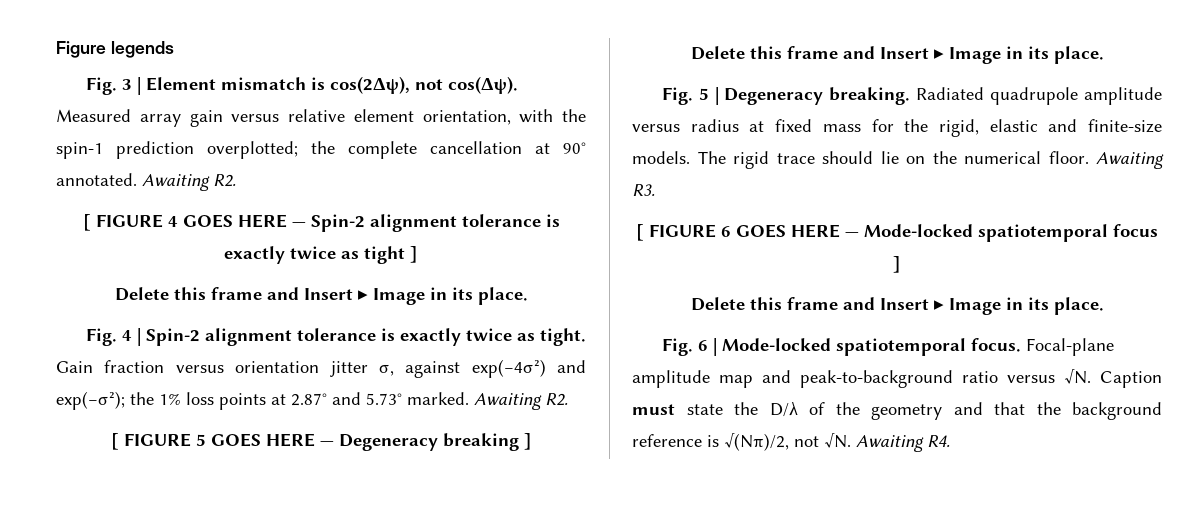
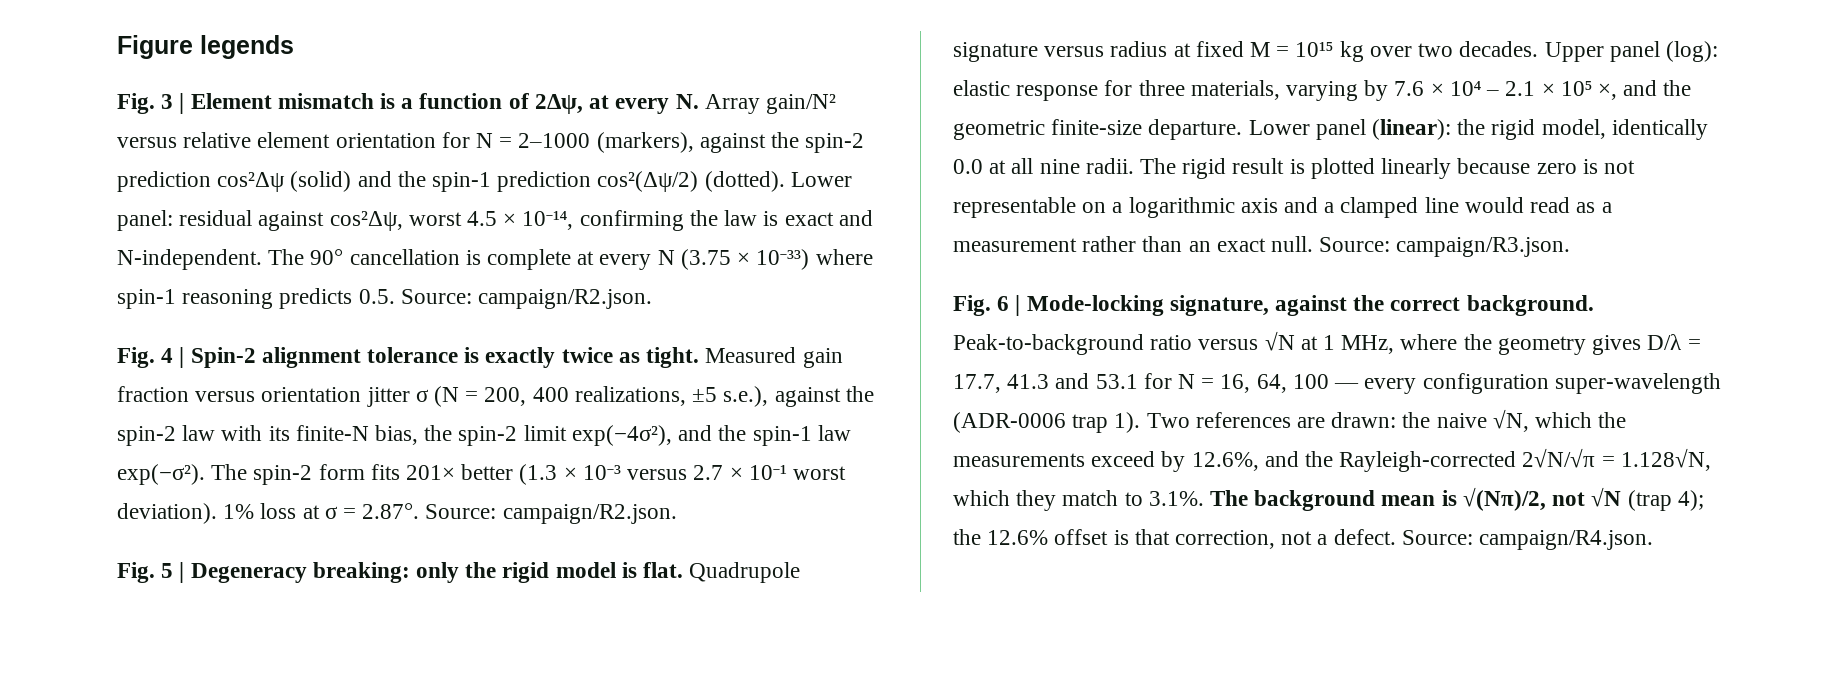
[329,76,518,94] [56,109,586,127] [56,141,586,159] [56,173,236,191] [82,214,560,232] [224,246,418,264] [114,287,528,305] cos(2Δψ), not cos(Δψ). Measured array gain versus relative element orientation, with the spin-1 prediction overplotted; the complete cancellation at 90° annotated. Awaiting R2. // [ FIGURE 4 GOES HERE — Spin-2 alignment tolerance is exactly twice as tight ] // Delete this frame and Insert ▸ Image in its place. -> [401,93,836,114] [117,132,865,153] [117,171,852,192] [117,210,873,231] [117,249,873,270] [117,288,653,309] a function of 2Δψ, at every N. Array gain/N² versus relative element orientation for N = 2–1000 (markers), against the spin-2 prediction cos²Δψ (solid) and the spin-1 prediction cos²(Δψ/2) (dotted). Lower panel: residual against cos²Δψ, worst 4.5 × 10⁻¹⁴, confirming the law is exact and N-independent. The 90° cancellation is complete at every N (3.75 × 10⁻³³) where spin-1 reasoning predicts 0.5. Source: campaign/R2.json.
[56,361,93,373] Gain -> [705,347,843,368] Measured gain
[378,359,586,378] [56,391,568,410] [110,433,532,451] [690,46,1104,64] [661,87,1162,105] [632,119,1162,137] [632,151,1164,169] [632,184,655,196] [636,224,1158,242] [893,256,901,273] [690,297,1104,315] [661,338,1114,356] [632,369,1162,388] [632,401,1162,420] [632,433,950,452] σ, against exp(−4σ²) and exp(−σ²); the 1% loss points at 2.87° and 5.73° marked. Awaiting R2. // [ FIGURE 5 GOES HERE — Degeneracy breaking ] // Delete this frame and Insert ▸ Image in its place. // Fig. 5 | Degeneracy breaking. Radiated quadrupole amplitude versus radius at fixed mass for the rigid, elastic and finite-size models. The rigid trace should lie on the numerical floor. Awaiting R3. // [ FIGURE 6 GOES HERE — Mode-locked spatiotemporal focus ] // Delete this frame and Insert ▸ Image in its place. // Fig. 6 | Mode-locked spatiotemporal focus. Focal-plane amplitude map and peak-to-background ratio versus √N. Caption must state the D/λ of the geometry and that the background reference is √(Nπ)/2, not √N. Awaiting R4. -> [415,386,874,407] [117,425,851,446] [117,464,846,485] [117,503,677,524] [117,562,801,583] [953,41,1718,62] [953,80,1692,101] [953,119,1708,140] [953,158,1635,179] [953,197,1612,218] [953,236,1571,257] [953,295,1594,316] [953,331,1701,355] [953,373,1721,394] [953,409,1627,433] [953,448,1711,472] [953,487,1704,511] [953,529,1654,550] σ (N = 200, 400 realizations, ±5 s.e.), against the spin-2 law with its finite-N bias, the spin-2 limit exp(−4σ²), and the spin-1 law exp(−σ²). The spin-2 form fits 201× better (1.3 × 10⁻³ versus 2.7 × 10⁻¹ worst deviation). 1% loss at σ = 2.87°. Source: campaign/R2.json. // Fig. 5 | Degeneracy breaking: only the rigid model is flat. Quadrupole signature versus radius at fixed M = 10¹⁵ kg over two decades. Upper panel (log): elastic response for three materials, varying by 7.6 × 10⁴ – 2.1 × 10⁵ ×, and the geometric finite-size departure. Lower panel (linear): the rigid model, identically 0.0 at all nine radii. The rigid result is plotted linearly because zero is not representable on a logarithmic axis and a clamped line would read as a measurement rather than an exact null. Source: campaign/R3.json. // Fig. 6 | Mode-locking signature, against the correct background. Peak-to-background ratio versus √N at 1 MHz, where the geometry gives D/λ = 17.7, 41.3 and 53.1 for N = 16, 64, 100 — every configuration super-wavelength (ADR-0006 trap 1). Two references are drawn: the naive √N, which the measurements exceed by 12.6%, and the Rayleigh-corrected 2√N/√π = 1.128√N, which they match to 3.1%. The background mean is √(Nπ)/2, not √N (trap 4); the 12.6% offset is that correction, not a defect. Source: campaign/R4.json.

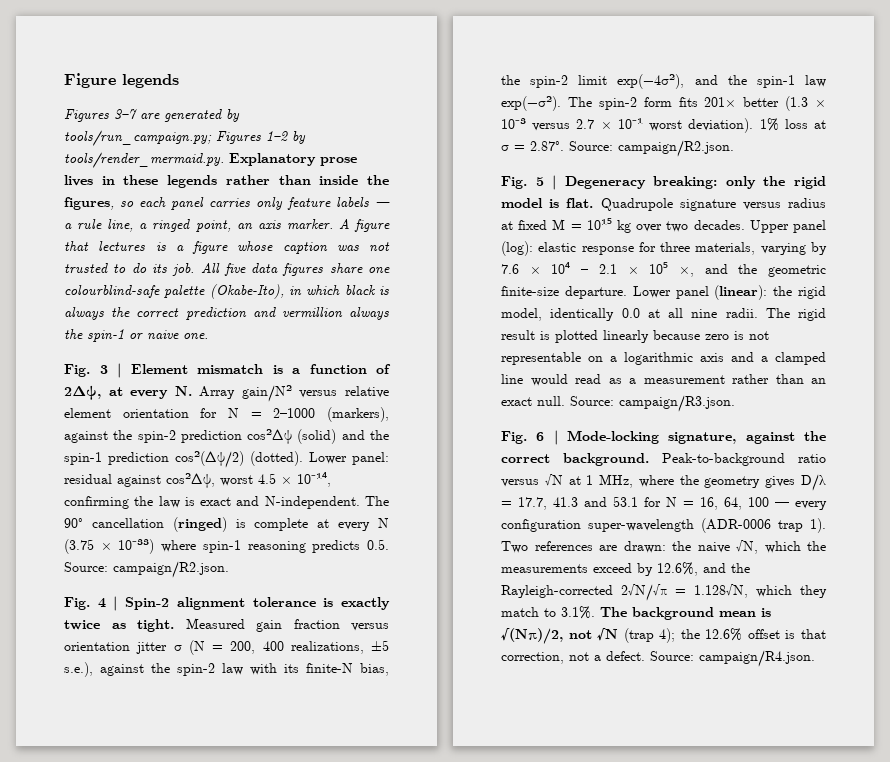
(294, 47) none -> [64,109,240,122] [64,130,306,146] [64,152,357,168] [64,175,390,188] [64,197,390,210] [64,219,390,232] [64,241,390,254] [64,263,391,276] [64,284,389,299] [64,307,389,320] [64,329,208,342] // Figures 3–7 are generated by tools/run_campaign.py; Figures 1–2 by tools/render_mermaid.py. Explanatory prose lives in these legends rather than inside the figures, so each panel carries only feature labels — a rule line, a ringed point, an axis marker. A figure that lectures is a figure whose caption was not trusted to do its job. All five data figures share one colourblind-safe palette (Okabe-Ito), in which black is always the correct prediction and vermillion always the spin-1 or naive one.
(460, 257) none -> [172,517,227,532] (ringed)

